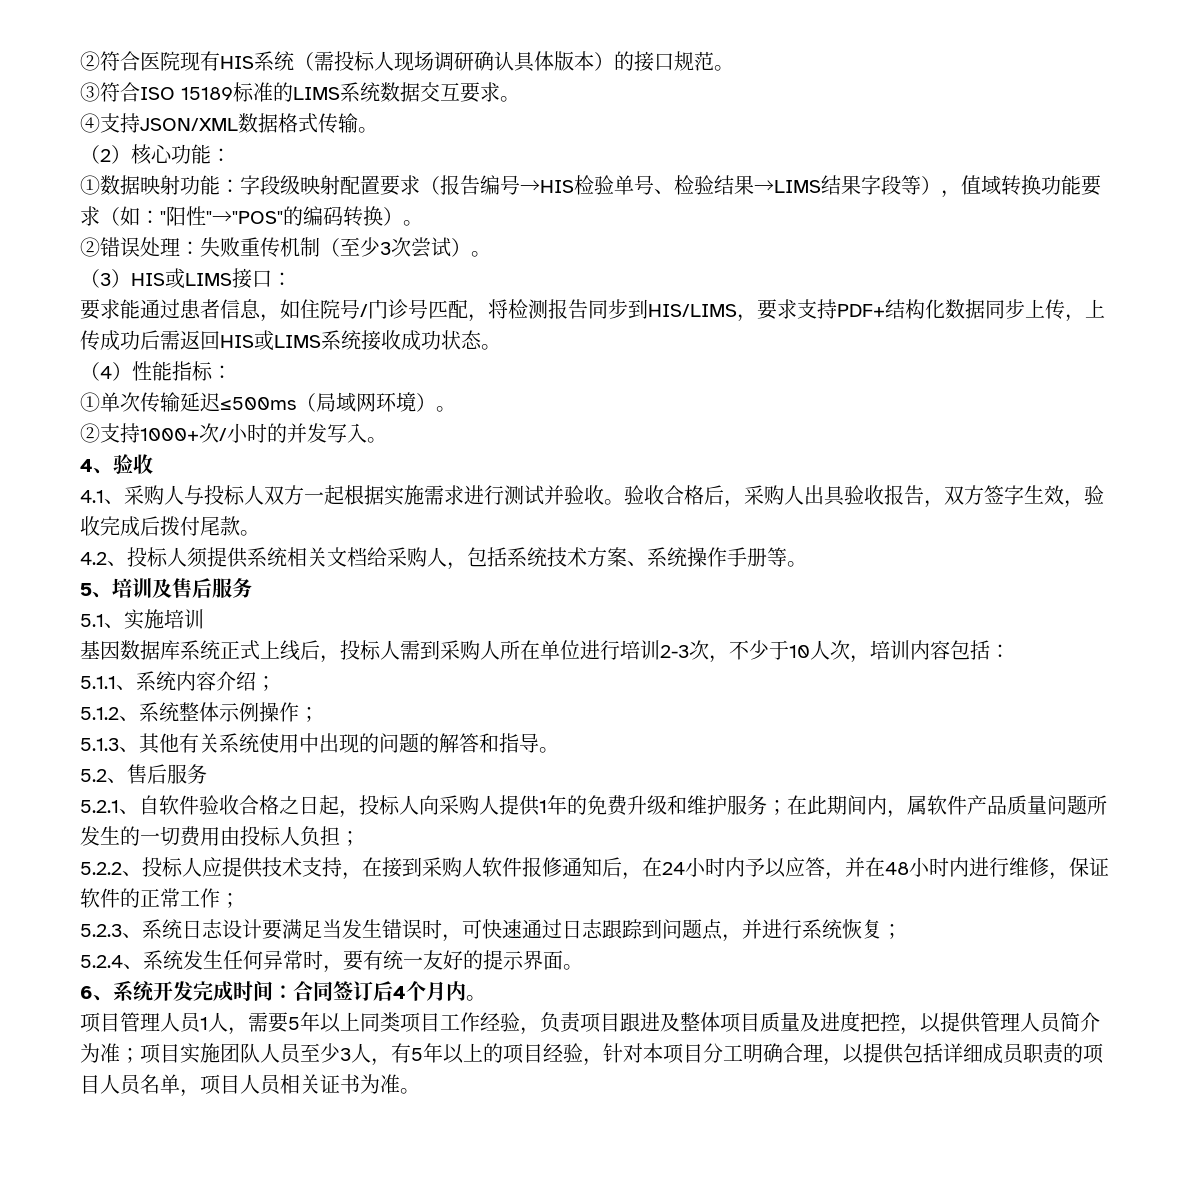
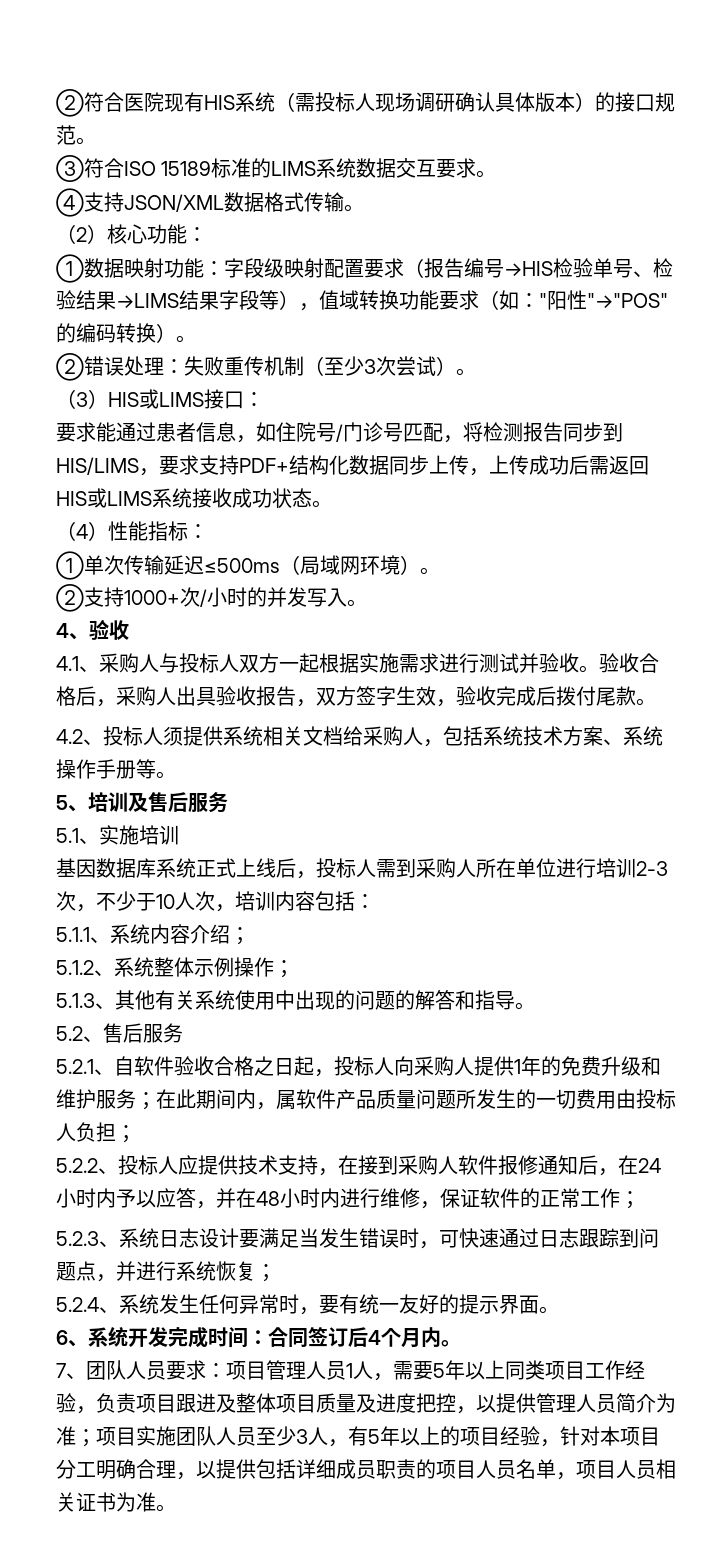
(486, 998) none -> [56,1360,226,1380] 7、团队人员要求：

